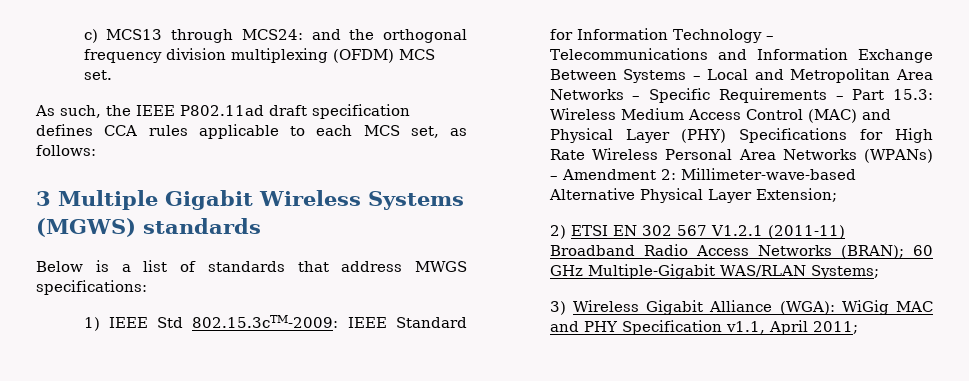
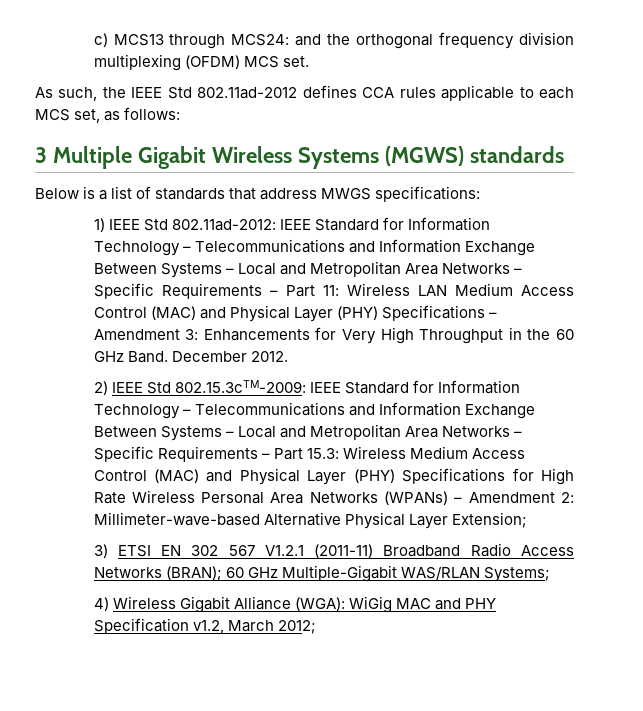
[180,104,410,119] P802.11ad draft specification -> [167,87,298,99] Std 802.11ad-2012
(184, 322) none -> [171,217,490,231] [93,239,535,256] [93,261,522,278] [93,283,574,299] [93,305,497,322] [93,327,574,344] [93,351,288,363] [93,381,171,395] 802.11ad-2012: IEEE Standard for Information Technology – Telecommunications and Information Exchange Between Systems – Local and Metropolitan Area Networks – Specific Requirements – Part 11: Wireless LAN Medium Access Control (MAC) and Physical Layer (PHY) Specifications – Amendment 3: Enhancements for Very High Throughput in the 60 GHz Band. December 2012. // 2) IEEE Std
[549,225,566,239] 2) -> [93,544,108,558] 3)
[549,301,566,315] 3) -> [93,597,109,611] 4)
[725,320,858,335] v1.1, April 2011; -> [192,620,316,634] v1.2, March 2012;

